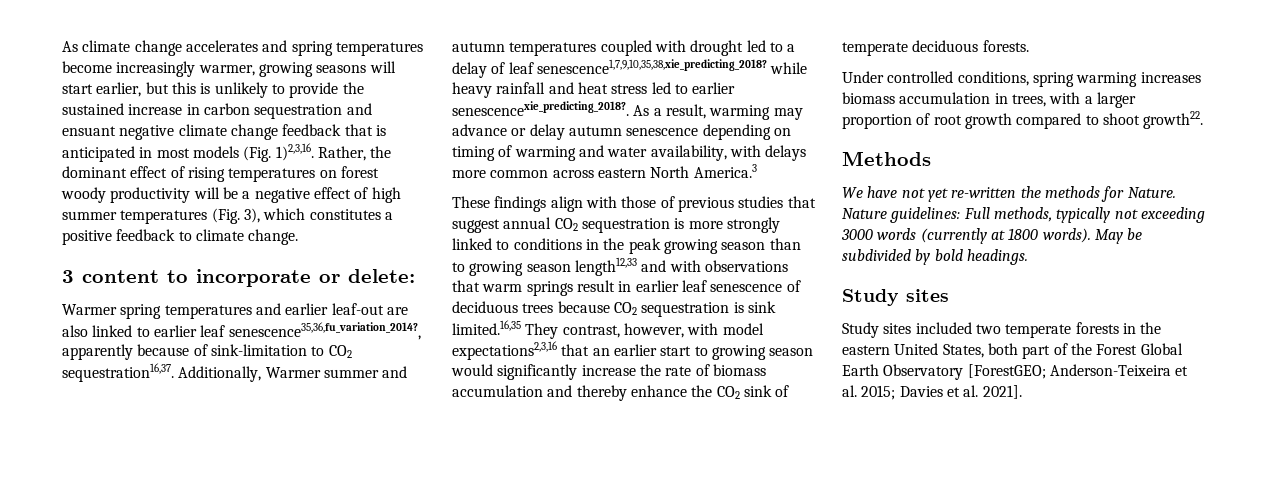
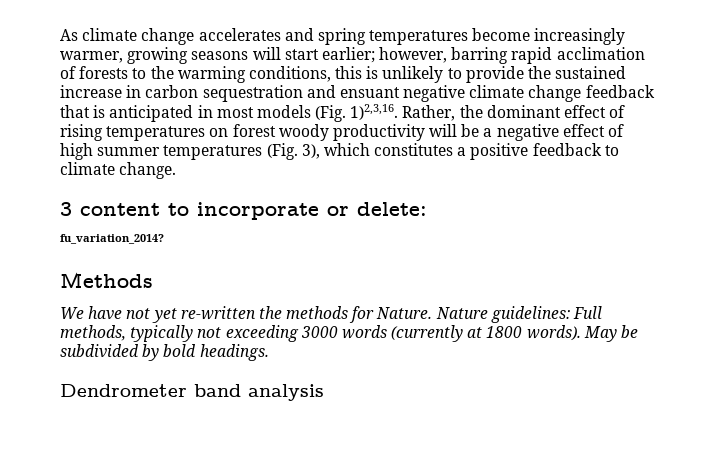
[96,82,169,97] earlier, but -> [321,47,645,64] [60,66,331,83] earlier; however, barring rapid acclimation of forests to the warming conditions,
[62,303,408,319] [62,322,421,340] [62,344,352,360] [62,363,408,382] [452,40,796,56] [452,59,808,78] [452,82,736,98] [452,101,803,120] [452,124,791,140] [452,145,807,161] [452,164,757,178] [452,196,816,212] [452,217,780,233] [452,238,801,254] [452,257,788,276] [452,280,801,296] [452,301,776,317] [452,320,764,339] [452,341,814,360] [451,364,766,380] [452,385,790,401] [842,40,1029,56] [842,71,1201,87] [842,92,1136,108] [842,111,1204,129] Warmer spring temperatures and earlier leaf-out are also linked to earlier leaf senescence35,36,fu_variation_2014?, apparently because of sink-limitation to CO2 sequestration16,37. Additionally, Warmer summer and autumn temperatures coupled with drought led to a delay of leaf senescence1,7,9,10,35,38,xie_predicting_2018? while heavy rainfall and heat stress led to earlier senescencexie_predicting_2018?. As a result, warming may advance or delay autumn senescence depending on timing of warming and water availability, with delays more common across eastern North America.3 // These findings align with those of previous studies that suggest annual CO2 sequestration is more strongly linked to conditions in the peak growing season than to growing season length12,33 and with observations that warm springs result in earlier leaf senescence of deciduous trees because CO2 sequestration is sink limited.16,35 They contrast, however, with model expectations2,3,16 that an earlier start to growing season would significantly increase the rate of biomass accumulation and thereby enhance the CO2 sink of temperate deciduous forests. // Under controlled conditions, spring warming increases biomass accumulation in trees, with a larger proportion of root growth compared to shoot growth22. -> [60,234,164,244] fu_variation_2014?
[842,289,949,306] [842,322,1162,338] [842,343,1183,359] [842,364,1189,380] [842,385,1022,400] Study sites // Study sites included two temperate forests in the eastern United States, both part of the Forest Global Earth Observatory [ForestGEO; Anderson-Teixeira et al. 2015; Davies et al. 2021]. -> [60,384,324,401] Dendrometer band analysis

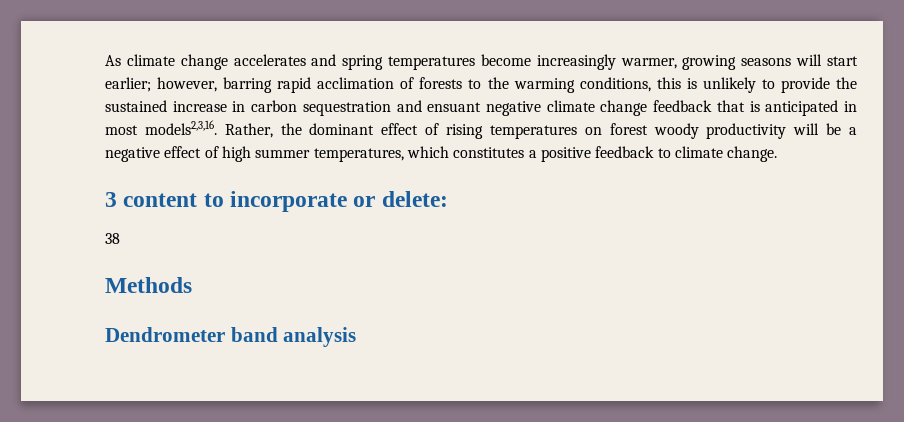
[256,104,399,122] models (Fig. 1)2,3,16. -> [144,120,217,135] models2,3,16.
[163,143,320,160] temperatures (Fig. 3), -> [313,148,404,162] temperatures,
[60,234,164,244] fu_variation_2014? -> [105,233,120,244] 38
[60,306,603,323] [60,325,639,342] [60,344,269,361] // We have not yet re-written the methods for Nature. Nature guidelines: Full methods, typically not exceeding 3000 words (currently at 1800 words). May be subdivided by bold headings. -> (192, 285) none

